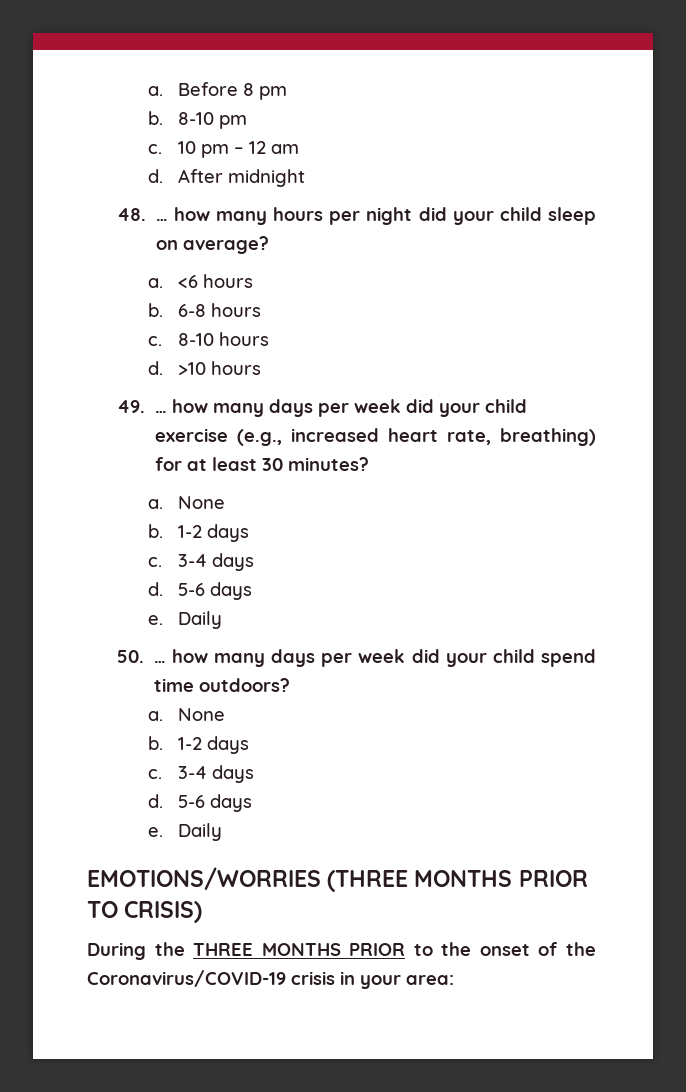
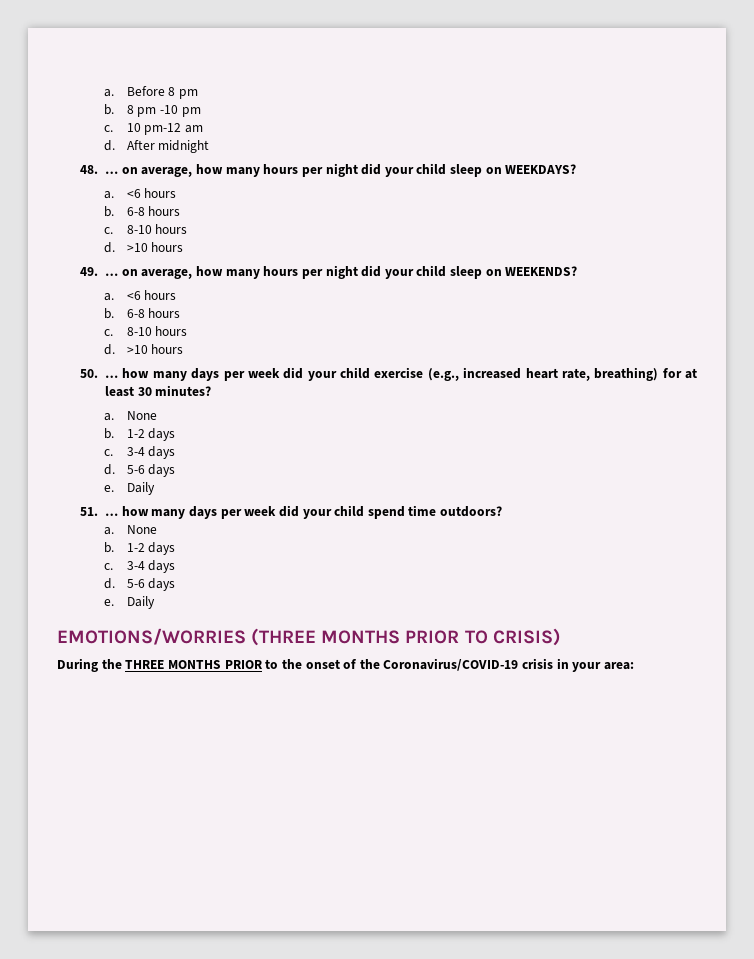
[178,112,215,125] 8-10 -> [126,105,179,117] 8 pm -10
[201,141,267,158] pm – 12 -> [144,123,182,135] pm-12
(168, 219) none -> [121,167,193,177] on average,
[182,236,269,254] average? -> [505,164,577,174] [103,188,177,199] [103,206,181,217] [103,224,188,234] [103,242,184,253] [80,265,578,279] WEEKDAYS? // a. <6 hours // b. 6-8 hours // c. 8-10 hours // d. >10 hours // 49. … on average, how many hours per night did your child sleep on WEEKENDS?
[117,400,146,413] 49. -> [80,369,99,378] 50.
[117,650,145,663] 50. -> [80,507,99,516] 51.

